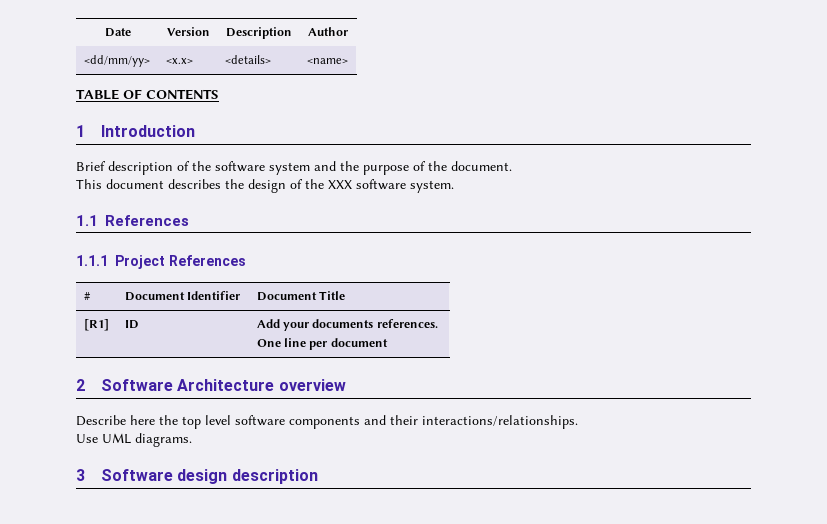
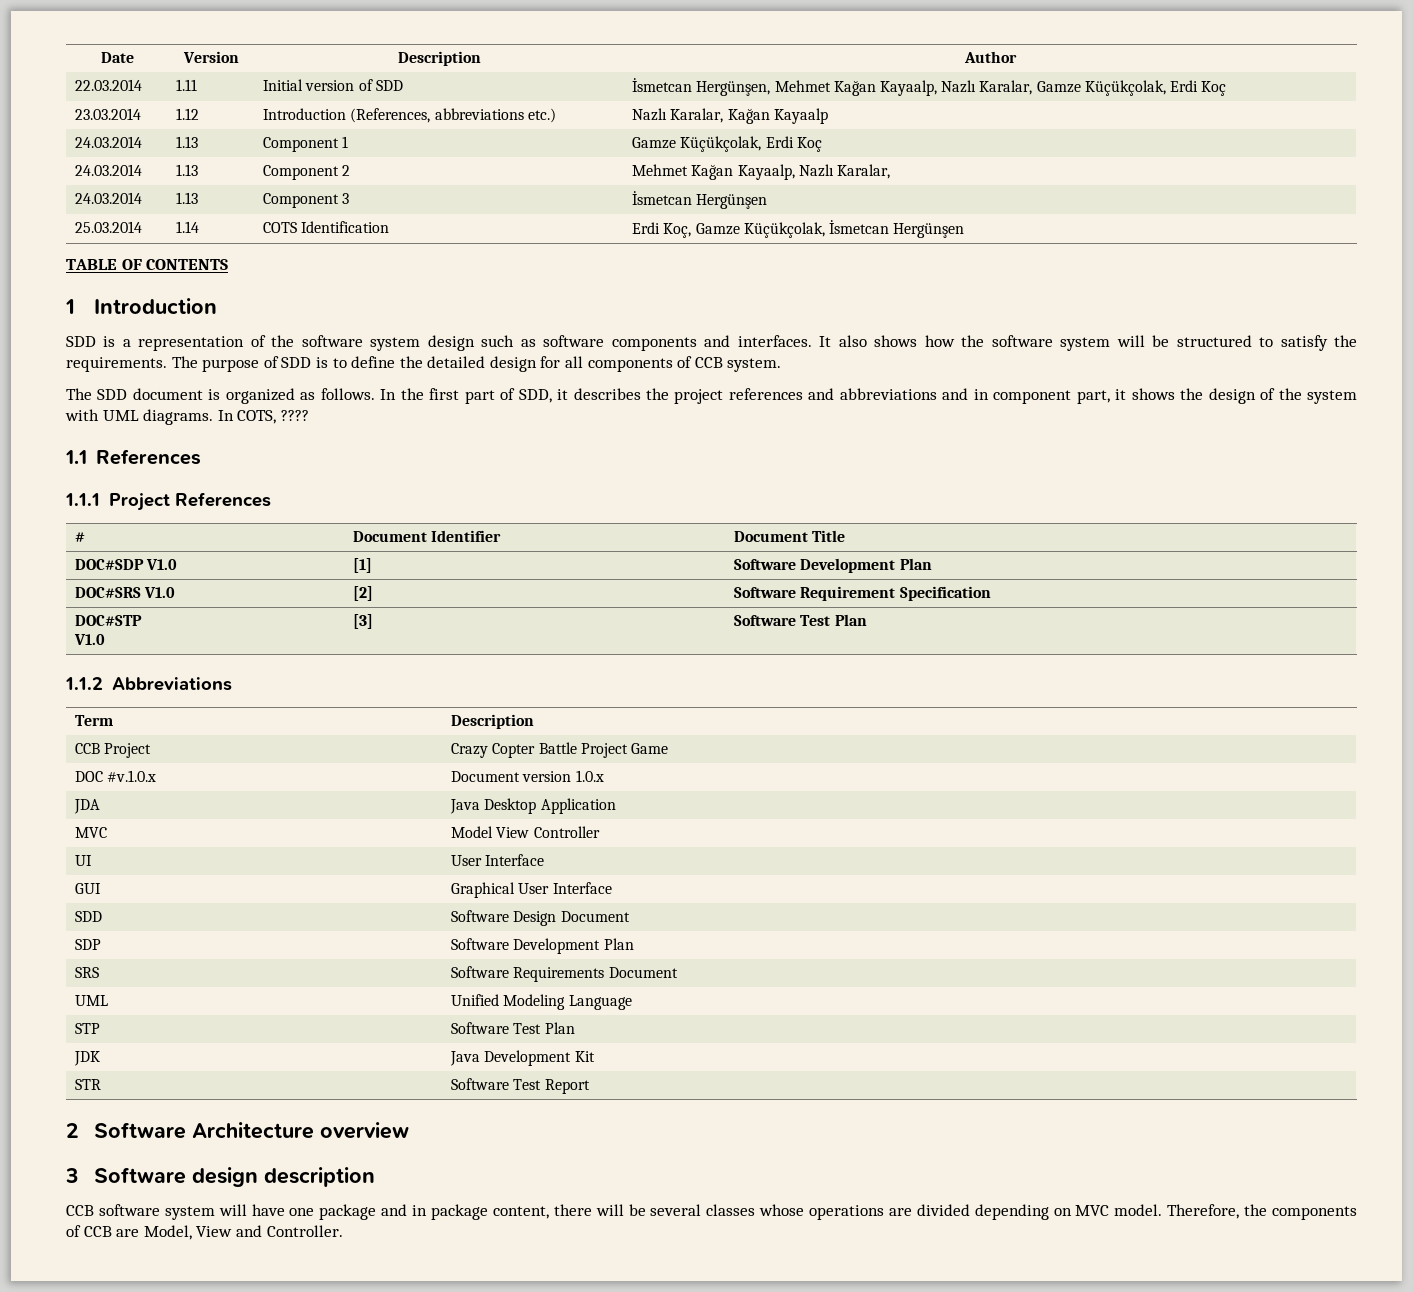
[83,55,150,67] [165,58,193,64] [224,55,271,64] [306,58,348,64] <dd/mm/yy> | <x.x> | <details> | <name> -> [75,79,143,91] [176,79,198,91] [263,79,403,91] [632,78,1227,96] [75,108,142,120] [176,108,200,120] [263,108,556,123] [632,108,828,124] [75,136,143,148] [176,136,199,148] [263,136,349,152] [632,136,822,152] [75,164,143,176] [176,164,199,176] [263,165,351,180] [632,164,890,180] [75,192,143,204] [176,192,199,204] [263,193,350,208] [632,191,768,209] [75,221,143,233] [176,221,200,233] [263,221,390,233] [632,220,965,238] 22.03.2014 | 1.11 | Initial version of SDD | İsmetcan Hergünşen, Mehmet Kağan Kayaalp, Nazlı Karalar, Gamze Küçükçolak, Erdi Koç // 23.03.2014 | 1.12 | Introduction (References, abbreviations etc.) | Nazlı Karalar, Kağan Kayaalp // 24.03.2014 | 1.13 | Component 1 | Gamze Küçükçolak, Erdi Koç // 24.03.2014 | 1.13 | Component 2 | Mehmet Kağan Kayaalp, Nazlı Karalar, // 24.03.2014 | 1.13 | Component 3 | İsmetcan Hergünşen // 25.03.2014 | 1.14 | COTS Identification | Erdi Koç, Gamze Küçükçolak, İsmetcan Hergünşen
[76,161,512,175] [76,179,454,193] Brief description of the software system and the purpose of the document. // This document describes the design of the XXX software system. -> [66,335,1358,351] [66,356,782,372] [66,388,1358,404] [65,409,309,425] SDD is a representation of the software system design such as software components and interfaces. It also shows how the software system will be structured to satisfy the requirements. The purpose of SDD is to define the detailed design for all components of CCB system. // The SDD document is organized as follows. In the first part of SDD, it describes the project references and abbreviations and in component part, it shows the design of the system with UML diagrams. In COTS, ????
[83,319,109,331] [124,320,139,329] [256,319,438,331] [256,338,388,350] [76,379,346,391] [76,415,578,429] [76,433,192,447] [76,469,318,484] [R1] | ID | Add your documents references. // One line per document // 2 Software Architecture overview // Describe here the top level software components and their interactions/relationships. // Use UML diagrams. // 3 Software design description -> [75,559,178,570] [353,558,373,573] [734,558,932,573] [75,587,176,598] [353,586,374,601] [734,586,991,601] [75,615,143,626] [74,634,106,645] [353,614,374,629] [734,614,867,626] [65,677,232,691] [75,715,114,726] [451,714,535,729] [75,743,152,758] [451,742,668,758] [75,770,157,782] [451,770,604,782] [74,799,101,814] [450,798,616,814] [75,827,108,838] [451,826,600,838] [75,855,93,866] [451,854,545,866] [75,883,102,894] [451,882,612,898] [75,911,103,922] [451,910,630,926] [75,939,102,950] [451,938,634,954] [75,967,100,978] [451,966,678,982] [75,995,109,1006] [451,994,632,1010] [75,1023,101,1034] [451,1022,575,1034] [74,1051,101,1066] [450,1050,595,1066] [75,1079,102,1090] [451,1078,590,1094] [66,1122,409,1139] [65,1167,375,1187] [66,1204,1357,1220] [66,1225,343,1240] DOC#SDP V1.0 | [1] | Software Development Plan // DOC#SRS V1.0 | [2] | Software Requirement Specification // DOC#STP // V1.0 | [3] | Software Test Plan // 1.1.2 Abbreviations // Term | Description // CCB Project | Crazy Copter Battle Project Game // DOC #v.1.0.x | Document version 1.0.x // JDA | Java Desktop Application // MVC | Model View Controller // UI | User Interface // GUI | Graphical User Interface // SDD | Software Design Document // SDP | Software Development Plan // SRS | Software Requirements Document // UML | Unified Modeling Language // STP | Software Test Plan // JDK | Java Development Kit // STR | Software Test Report // 2 Software Architecture overview // 3 Software design description // CCB software system will have one package and in package content, there will be several classes whose operations are divided depending on MVC model. Therefore, the components of CCB are Model, View and Controller.

